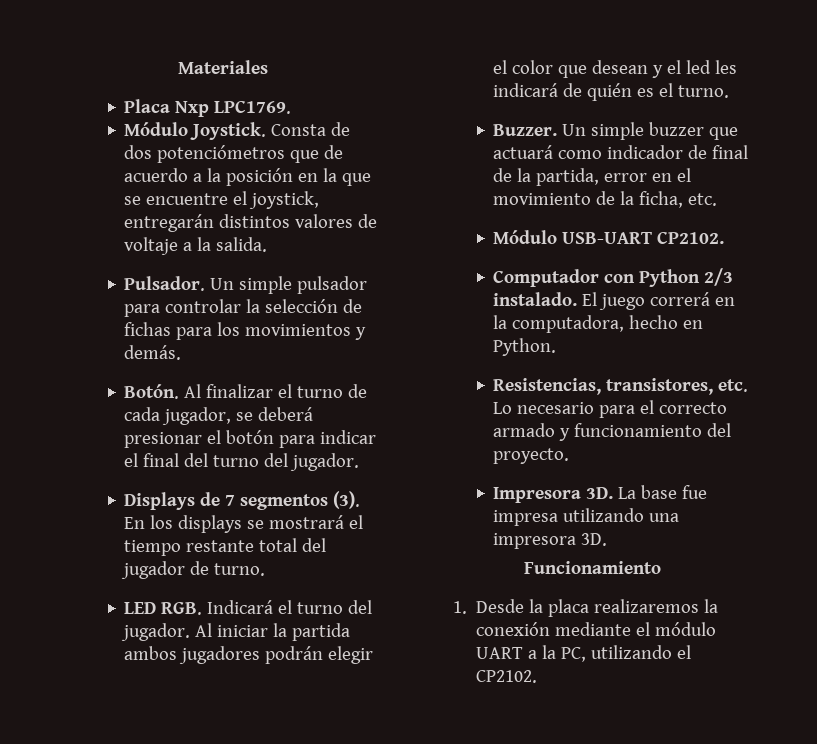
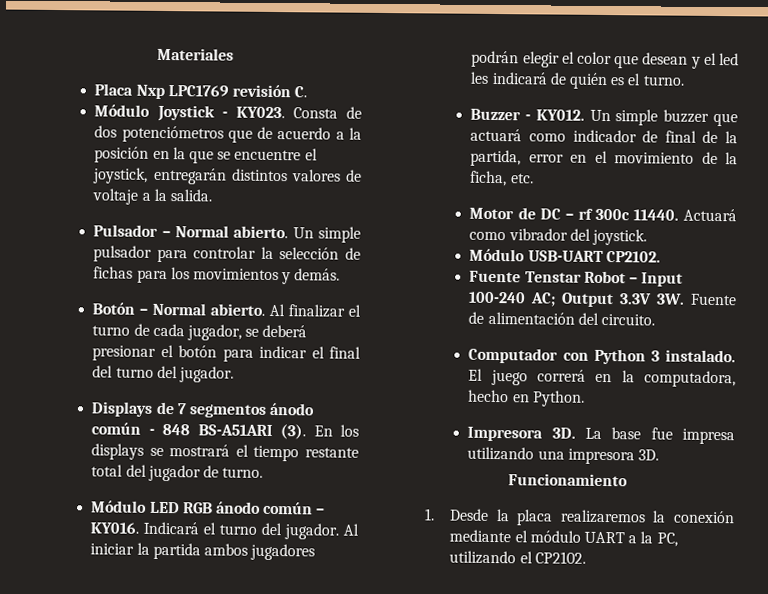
[214,100,292,114] [124,122,267,140] LPC1769. // Módulo Joystick. -> [167,84,308,98] [94,104,285,122] LPC1769 revisión C. // Módulo Joystick - KY023.
[124,276,206,291] Pulsador. -> [93,224,289,239] Pulsador – Normal abierto.
[124,384,180,399] Botón. -> [92,302,266,316] Botón – Normal abierto.
(329, 502) none -> [269,402,316,416] [91,422,273,436] ánodo común - 848 BS-A51ARI
[124,602,203,615] LED RGB. -> [91,500,326,515] [90,522,140,534] Módulo LED RGB ánodo común – KY016.
[493,124,558,136] Buzzer. -> [470,108,585,121] Buzzer - KY012.
[493,230,725,244] Módulo USB-UART CP2102. -> [469,207,737,222] [469,228,648,246] [469,248,661,263] [469,270,684,287] [468,291,737,308] [468,311,656,326] Motor de DC – rf 300c 11440. Actuará como vibrador del joystick. // Módulo USB-UART CP2102. // Fuente Tenstar Robot – Input 100-240 AC; Output 3.3V 3W. Fuente de alimentación del circuito.
[704,268,734,286] 2/3 -> [650,350,660,362] 3
[493,378,749,395] [493,400,728,418] [493,423,732,441] [493,448,570,464] // Resistencias, transistores, etc. Lo necesario para el correcto armado y funcionamiento del proyecto. -> (585, 398) none

